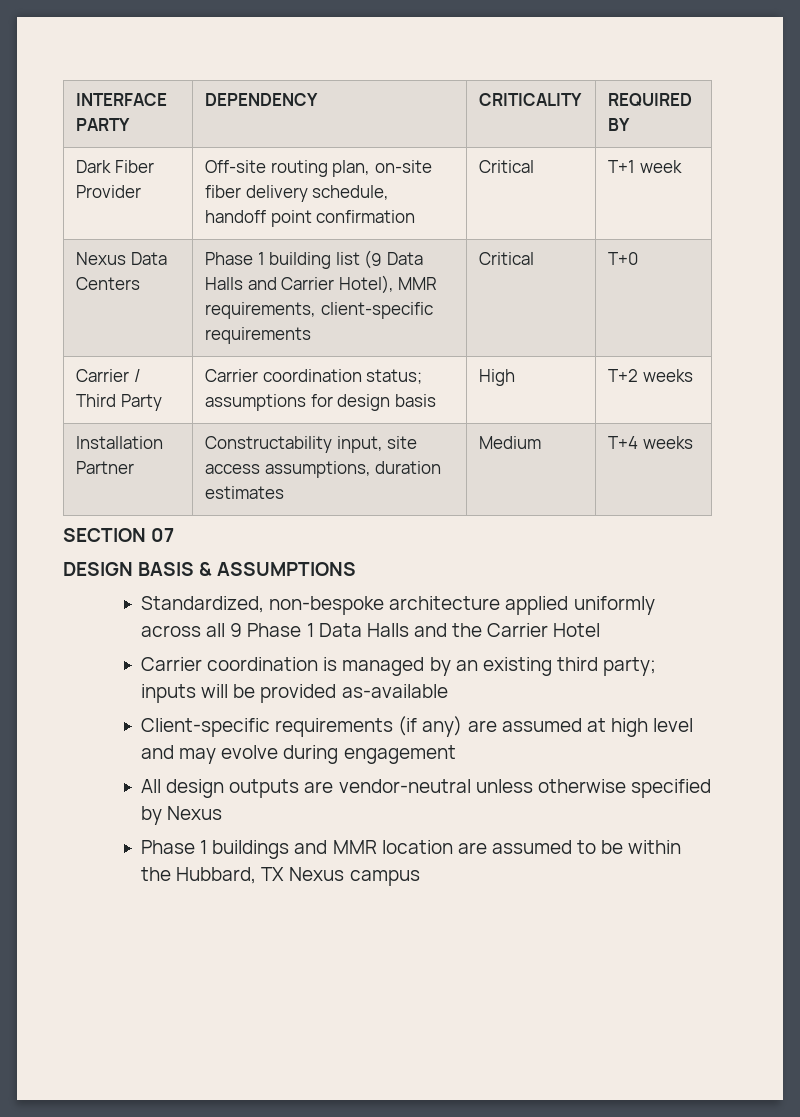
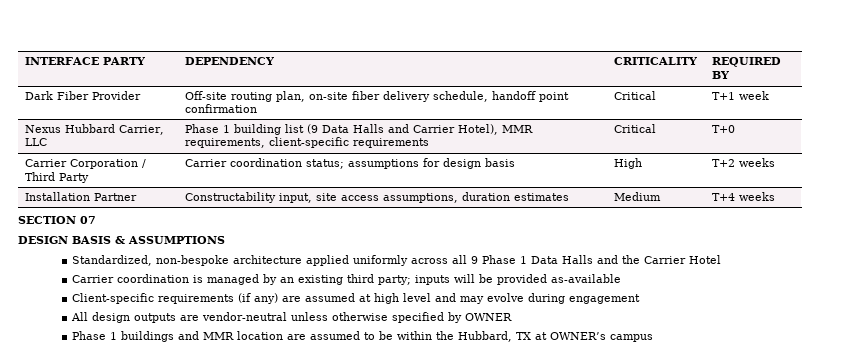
[130,252,167,265] [76,277,141,290] Data Centers -> [64,124,164,135] [24,138,47,146] Hubbard Carrier, LLC
(130, 375) none -> [69,159,138,169] Corporation
[167,806,223,820] Nexus -> [465,313,513,321] OWNER
[289,867,345,881] Nexus -> [535,332,607,340] at OWNER’s

